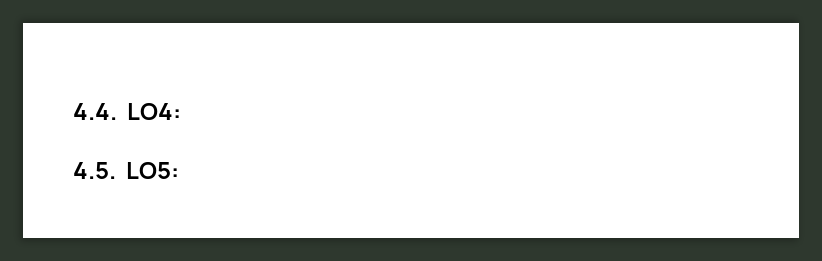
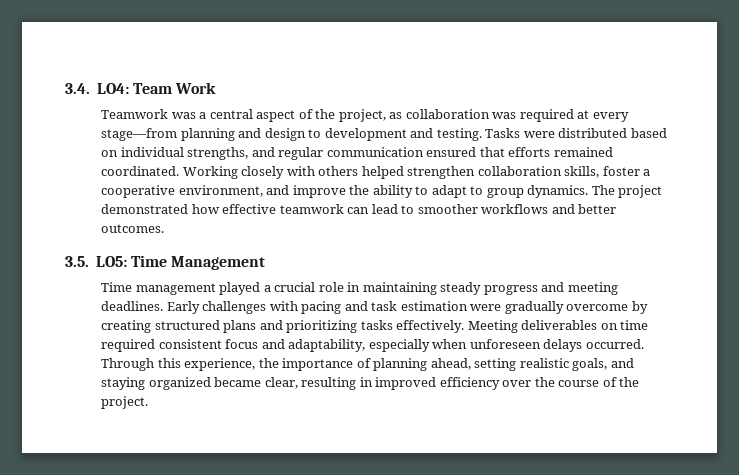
[73,103,117,120] 4.4. -> [65,83,90,94] 3.4.
[73,162,179,179] // 4.5. LO5: -> [132,82,217,94] [101,109,629,122] [101,128,667,141] [101,147,613,160] [101,166,651,179] [101,185,663,198] [101,204,617,214] [101,224,165,233] [65,255,266,270] [101,282,618,295] [101,301,648,314] [101,320,649,333] [101,339,644,352] [101,358,634,371] [101,377,640,390] [101,396,149,409] Team Work // Teamwork was a central aspect of the project, as collaboration was required at every stage—from planning and design to development and testing. Tasks were distributed based on individual strengths, and regular communication ensured that efforts remained coordinated. Working closely with others helped strengthen collaboration skills, foster a cooperative environment, and improve the ability to adapt to group dynamics. The project demonstrated how effective teamwork can lead to smoother workflows and better outcomes. // 3.5. LO5: Time Management // Time management played a crucial role in maintaining steady progress and meeting deadlines. Early challenges with pacing and task estimation were gradually overcome by creating structured plans and prioritizing tasks effectively. Meeting deliverables on time required consistent focus and adaptability, especially when unforeseen delays occurred. Through this experience, the importance of planning ahead, setting realistic goals, and staying organized became clear, resulting in improved efficiency over the course of the project.

